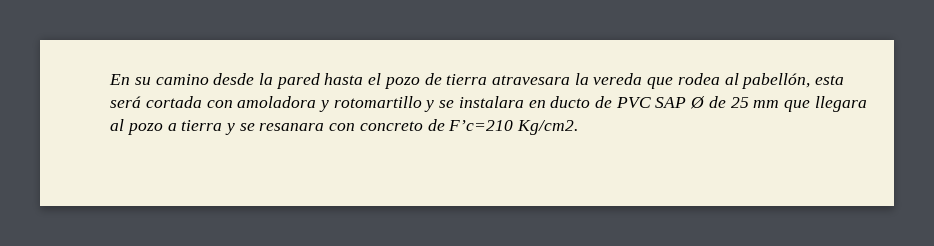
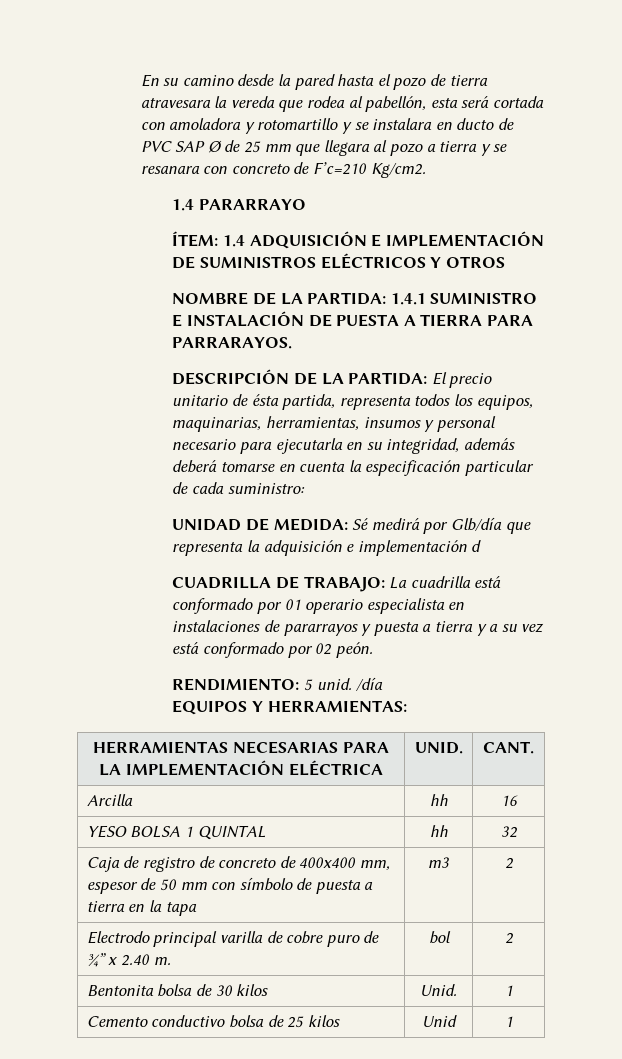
(579, 127) none -> [172,199,307,211] [172,231,544,249] [172,253,505,269] [172,292,538,305] [172,311,533,327] [172,337,293,349] [172,369,493,388] [172,394,533,410] [172,416,496,432] [172,438,515,454] [172,460,534,476] [172,482,305,494] [172,517,531,534] [172,540,482,556] [172,576,502,592] [172,598,465,614] [172,620,545,636] [172,642,373,658] [172,677,384,691] [172,700,407,715] [93,741,389,754] [99,760,383,776] [414,742,463,754] [483,741,534,754] [86,794,133,806] [429,794,448,806] [500,795,518,806] [86,825,266,840] [429,825,448,837] [500,826,517,838] [86,856,390,872] [86,877,374,894] [86,900,197,916] [428,857,449,868] [504,857,513,869] [86,931,380,947] [86,953,171,967] [428,931,451,944] [504,932,513,944] [86,984,269,997] [420,984,457,996] [504,985,513,996] [86,1015,340,1028] [422,1015,457,1027] [504,1016,513,1027] // 1.4 PARARRAYO // ÍTEM: 1.4 ADQUISICIÓN E IMPLEMENTACIÓN DE SUMINISTROS ELÉCTRICOS Y OTROS // NOMBRE DE LA PARTIDA: 1.4.1 SUMINISTRO E INSTALACIÓN DE PUESTA A TIERRA PARA PARRARAYOS. // DESCRIPCIÓN DE LA PARTIDA: El precio unitario de ésta partida, representa todos los equipos, maquinarias, herramientas, insumos y personal necesario para ejecutarla en su integridad, además deberá tomarse en cuenta la especificación particular de cada suministro: // UNIDAD DE MEDIDA: Sé medirá por Glb/día que representa la adquisición e implementación d // CUADRILLA DE TRABAJO: La cuadrilla está conformado por 01 operario especialista en instalaciones de pararrayos y puesta a tierra y a su vez está conformado por 02 peón. // RENDIMIENTO: 5 unid. /día // EQUIPOS Y HERRAMIENTAS: // HERRAMIENTAS NECESARIAS PARA LA IMPLEMENTACIÓN ELÉCTRICA | UNID. | CANT. // Arcilla | hh | 16 // YESO BOLSA 1 QUINTAL | hh | 32 // Caja de registro de concreto de 400x400 mm, espesor de 50 mm con símbolo de puesta a tierra en la tapa | m3 | 2 // Electrodo principal varilla de cobre puro de ¾” x 2.40 m. | bol | 2 // Bentonita bolsa de 30 kilos | Unid. | 1 // Cemento conductivo bolsa de 25 kilos | Unid | 1

